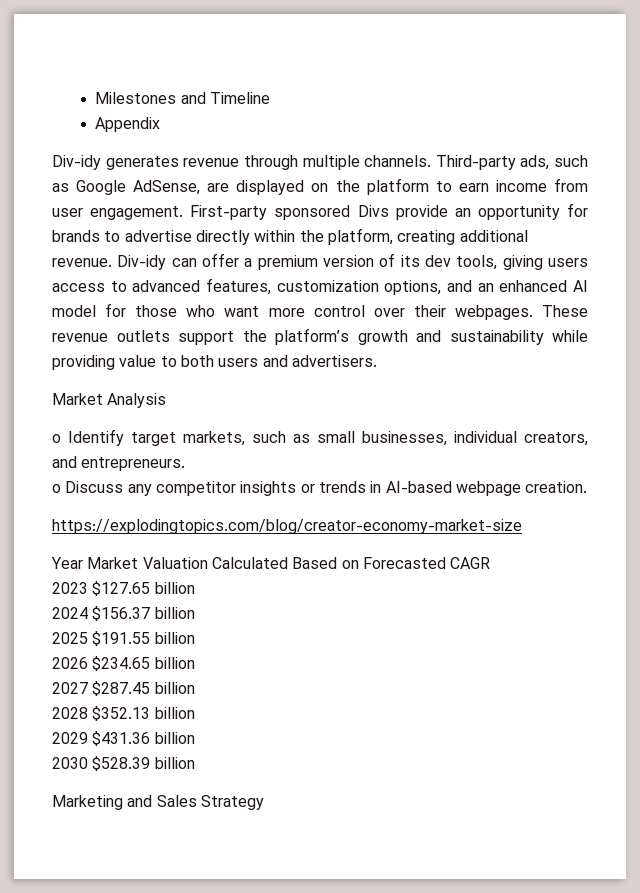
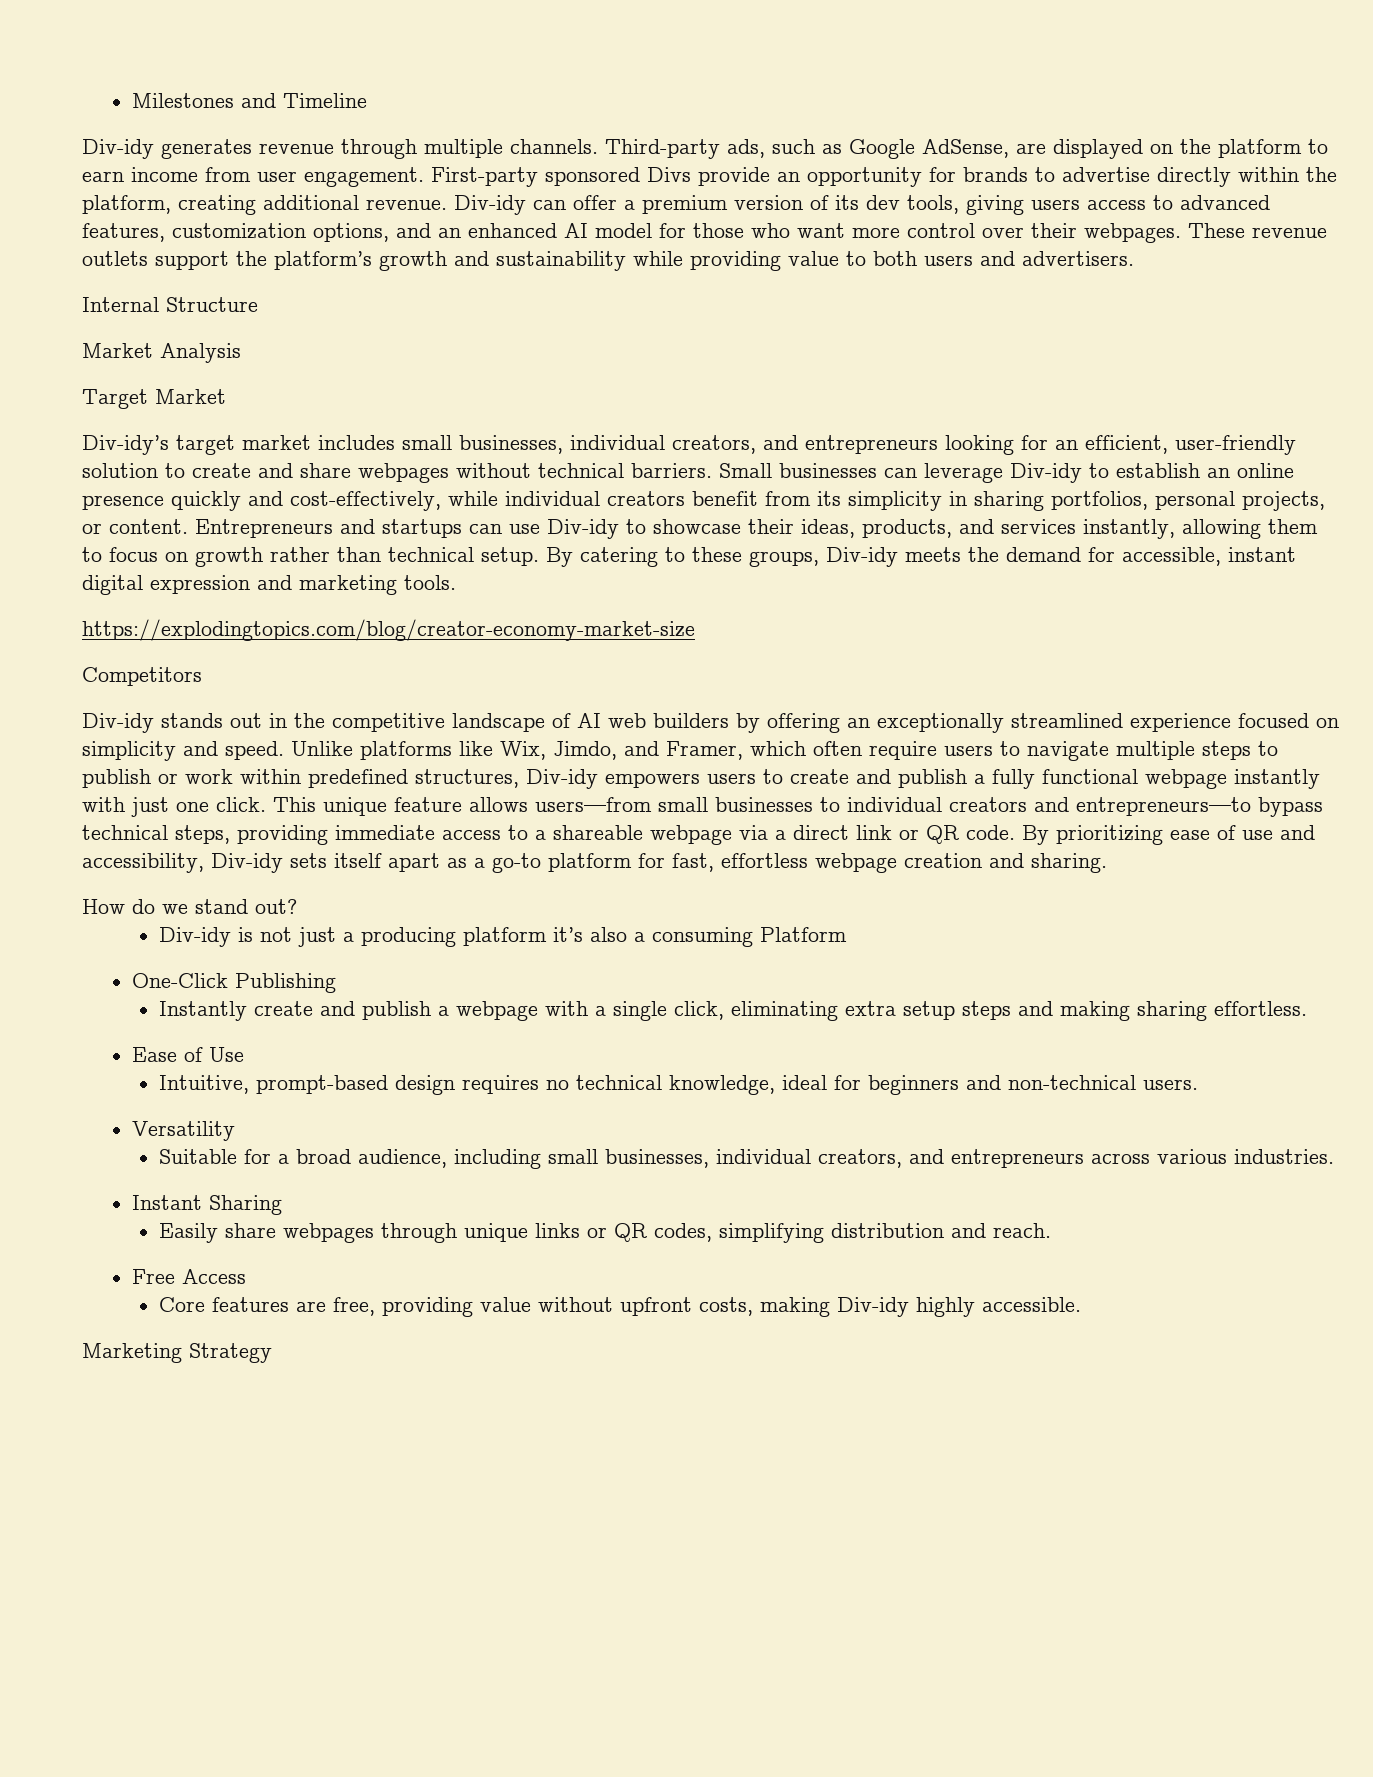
[95,117,161,132] // Appendix -> (368, 100) none
(377, 361) none -> [82,297,258,312] // Internal Structure
[52,429,588,446] [52,456,186,471] [52,481,588,496] [52,519,522,534] [51,557,491,569] [52,581,195,596] [52,606,195,621] [52,631,195,646] [52,656,195,671] [52,681,195,696] [52,706,195,721] [52,731,195,746] [52,756,195,771] o Identify target markets, such as small businesses, individual creators, and entrepreneurs. // o Discuss any competitor insights or trends in AI-based webpage creation. // https://explodingtopics.com/blog/creator-economy-market-size // Year Market Valuation Calculated Based on Forecasted CAGR // 2023 $127.65 billion // 2024 $156.37 billion // 2025 $191.55 billion // 2026 $234.65 billion // 2027 $287.45 billion // 2028 $352.13 billion // 2029 $431.36 billion // 2030 $528.39 billion -> [82,389,226,409] [82,435,1296,455] [82,463,1294,483] [82,491,1325,511] [82,519,1318,539] [82,547,1296,567] [82,575,456,595] [82,619,695,641] [82,667,202,686] [82,713,1339,733] [82,741,1278,761] [82,769,1320,789] [82,797,1323,817] [82,825,1315,845] [82,853,1107,873] [82,899,297,914] [159,927,848,947] [132,973,337,993] [159,1001,1308,1021] [132,1047,245,1062] [159,1075,1199,1095] [132,1121,236,1141] [159,1149,1335,1169] [132,1195,283,1215] [159,1223,1052,1243] [132,1269,247,1284] [159,1297,1082,1317] Target Market // Div-idy’s target market includes small businesses, individual creators, and entrepreneurs looking for an efficient, user-friendly solution to create and share webpages without technical barriers. Small businesses can leverage Div-idy to establish an online presence quickly and cost-effectively, while individual creators benefit from its simplicity in sharing portfolios, personal projects, or content. Entrepreneurs and startups can use Div-idy to showcase their ideas, products, and services instantly, allowing them to focus on growth rather than technical setup. By catering to these groups, Div-idy meets the demand for accessible, instant digital expression and marketing tools. // https://explodingtopics.com/blog/creator-economy-market-size // Competitors // Div-idy stands out in the competitive landscape of AI web builders by offering an exceptionally streamlined experience focused on simplicity and speed. Unlike platforms like Wix, Jimdo, and Framer, which often require users to navigate multiple steps to publish or work within predefined structures, Div-idy empowers users to create and publish a fully functional webpage instantly with just one click. This unique feature allows users—from small businesses to individual creators and entrepreneurs—to bypass technical steps, providing immediate access to a shareable webpage via a direct link or QR code. By prioritizing ease of use and accessibility, Div-idy sets itself apart as a go-to platform for fast, effortless webpage creation and sharing. // How do we stand out? // Div-idy is not just a producing platform it’s also a consuming Platform // One-Click Publishing // Instantly create and publish a webpage with a single click, eliminating extra setup steps and making sharing effortless. // Ease of Use // Intuitive, prompt-based design requires no technical knowledge, ideal for beginners and non-technical users. // Versatility // Suitable for a broad audience, including small businesses, individual creators, and entrepreneurs across various industries. // Instant Sharing // Easily share webpages through unique links or QR codes, simplifying distribution and reach. // Free Access // Core features are free, providing value without upfront costs, making Div-idy highly accessible.
[127,795,197,807] and Sales -> (182, 1353) none

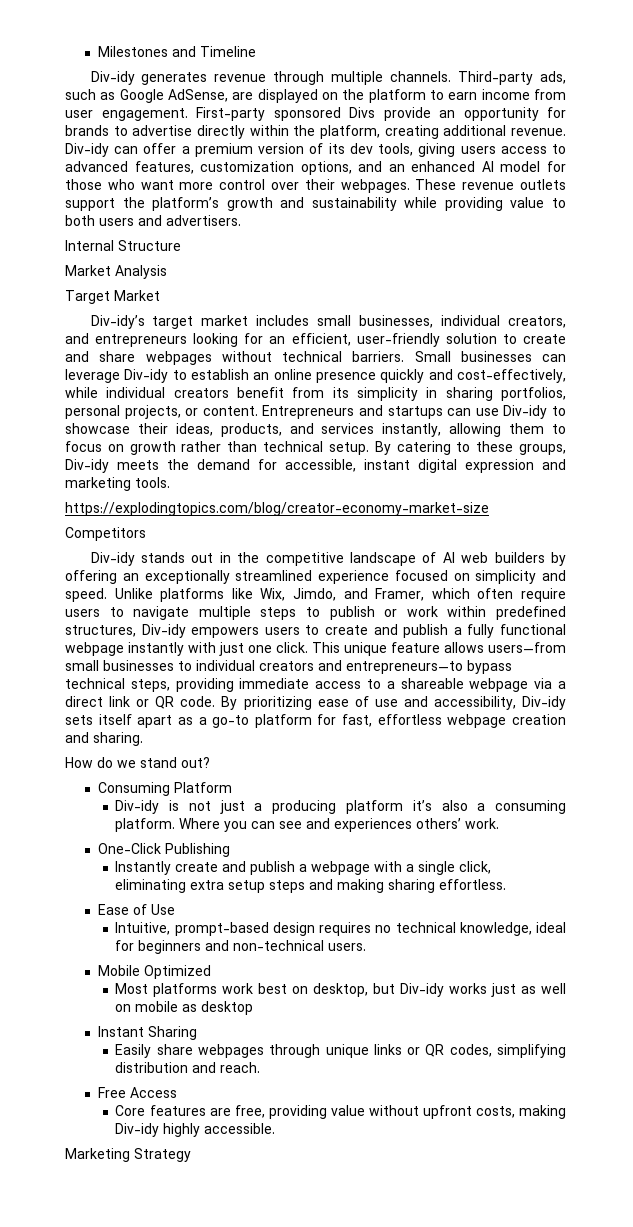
(297, 906) none -> [97,782,232,796] // Consuming Platform
[760,927,848,942] Platform -> [115,818,500,832] platform. Where you can see and experiences others’ work.
[132,1121,236,1141] [159,1149,1335,1169] Versatility // Suitable for a broad audience, including small businesses, individual creators, and entrepreneurs across various industries. -> [97,965,211,979] [115,983,566,997] [115,1001,254,1015] Mobile Optimized // Most platforms work best on desktop, but Div-idy works just as well on mobile as desktop

